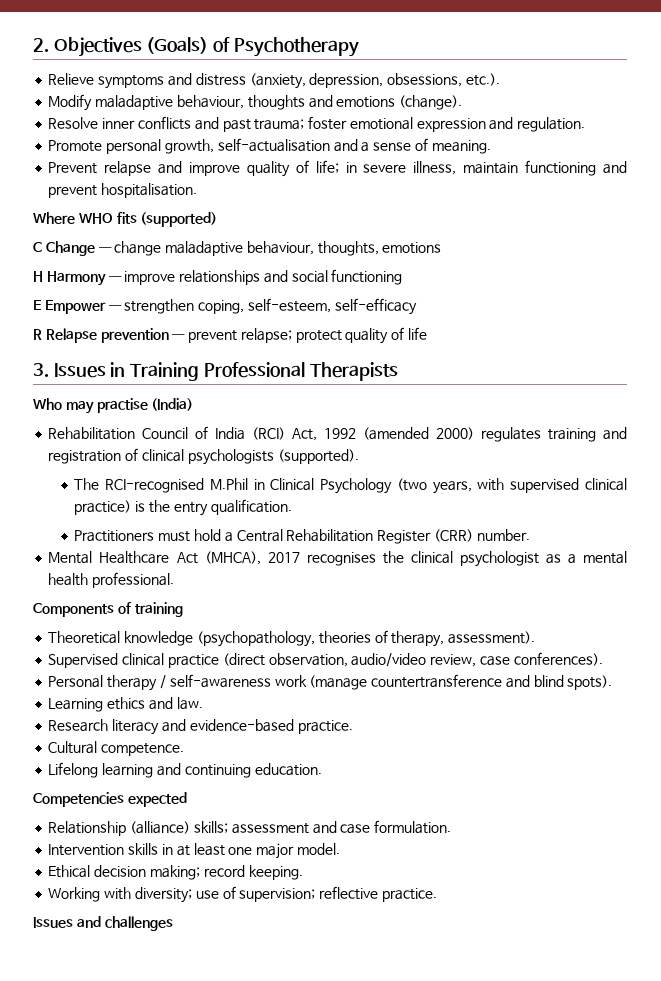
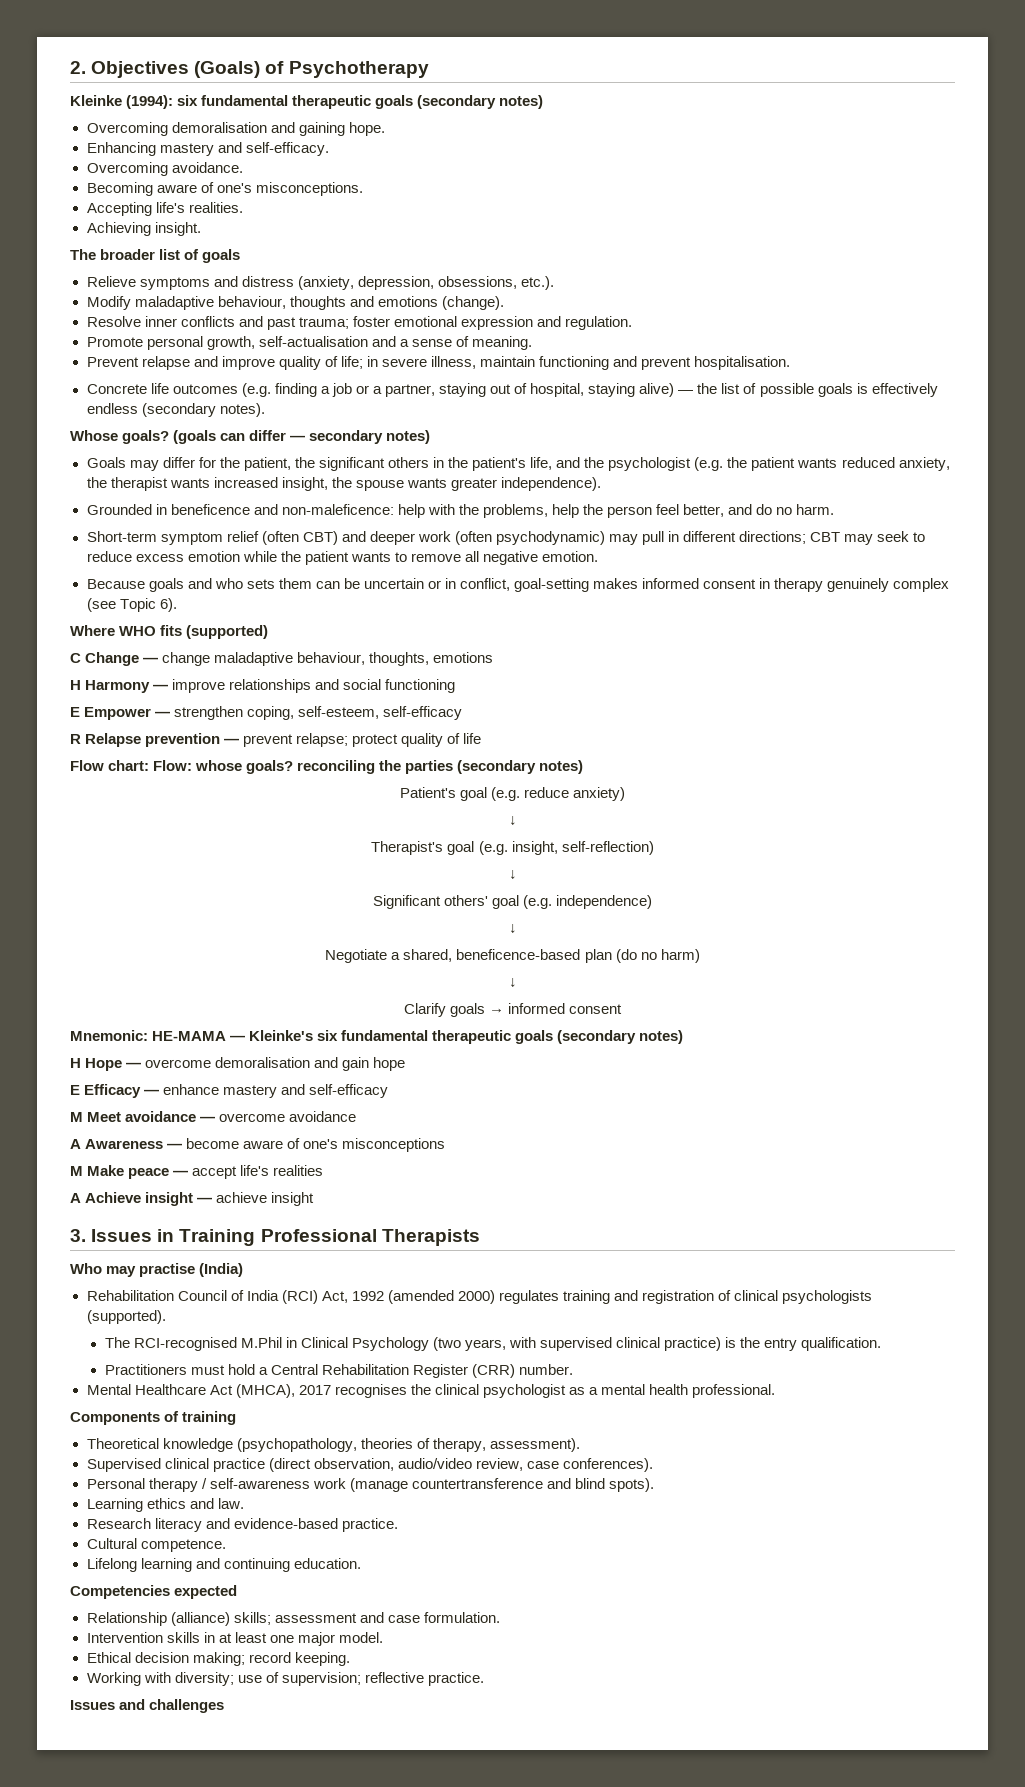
(359, 47) none -> [70,95,544,109] [86,122,385,136] [86,142,329,156] [86,162,243,176] [86,182,363,196] [86,202,243,216] [86,222,201,236] [70,249,241,263] // Kleinke (1994): six fundamental therapeutic goals (secondary notes) // Overcoming demoralisation and gaining hope. // Enhancing mastery and self-efficacy. // Overcoming avoidance. // Becoming aware of one's misconceptions. // Accepting life's realities. // Achieving insight. // The broader list of goals
(198, 190) none -> [86,383,938,397] [86,403,265,417] [70,430,431,444] [86,457,950,471] [86,477,601,491] [86,504,835,518] [86,531,926,545] [86,551,599,565] [86,578,950,592] [86,598,177,612] // Concrete life outcomes (e.g. finding a job or a partner, staying out of hospital, staying alive) — the list of possible goals is effectively endless (secondary notes). // Whose goals? (goals can differ — secondary notes) // Goals may differ for the patient, the significant others in the patient's life, and the psychologist (e.g. the patient wants reduced anxiety, the therapist wants increased insight, the spouse wants greater independence). // Grounded in beneficence and non-maleficence: help with the problems, help the person feel better, and do no harm. // Short-term symptom relief (often CBT) and deeper work (often psychodynamic) may pull in different directions; CBT may seek to reduce excess emotion while the patient wants to remove all negative emotion. // Because goals and who sets them can be uncertain or in conflict, goal-setting makes informed consent in therapy genuinely complex (see Topic 6).
(428, 333) none -> [70,760,584,774] [399,787,626,801] [508,816,517,825] [371,841,654,855] [508,870,517,879] [372,895,653,909] [508,924,517,933] [325,949,700,963] [508,978,517,987] [403,1003,623,1017] [70,1030,684,1044] [70,1057,406,1071] [70,1084,389,1098] [70,1111,357,1122] [70,1138,446,1152] [70,1165,324,1179] [70,1192,315,1206] // Flow chart: Flow: whose goals? reconciling the parties (secondary notes) // Patient's goal (e.g. reduce anxiety) // ↓ // Therapist's goal (e.g. insight, self-reflection) // ↓ // Significant others' goal (e.g. independence) // ↓ // Negotiate a shared, beneficence-based plan (do no harm) // ↓ // Clarify goals → informed consent // Mnemonic: HE-MAMA — Kleinke's six fundamental therapeutic goals (secondary notes) // H Hope — overcome demoralisation and gain hope // E Efficacy — enhance mastery and self-efficacy // M Meet avoidance — overcome avoidance // A Awareness — become aware of one's misconceptions // M Make peace — accept life's realities // A Achieve insight — achieve insight

